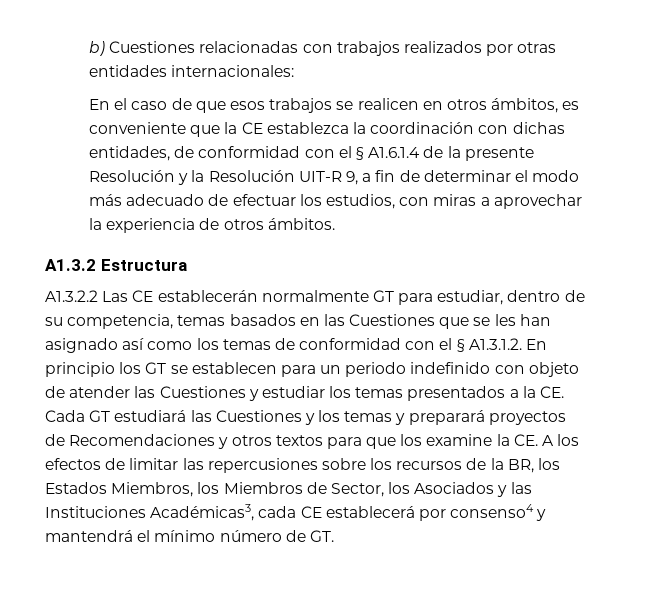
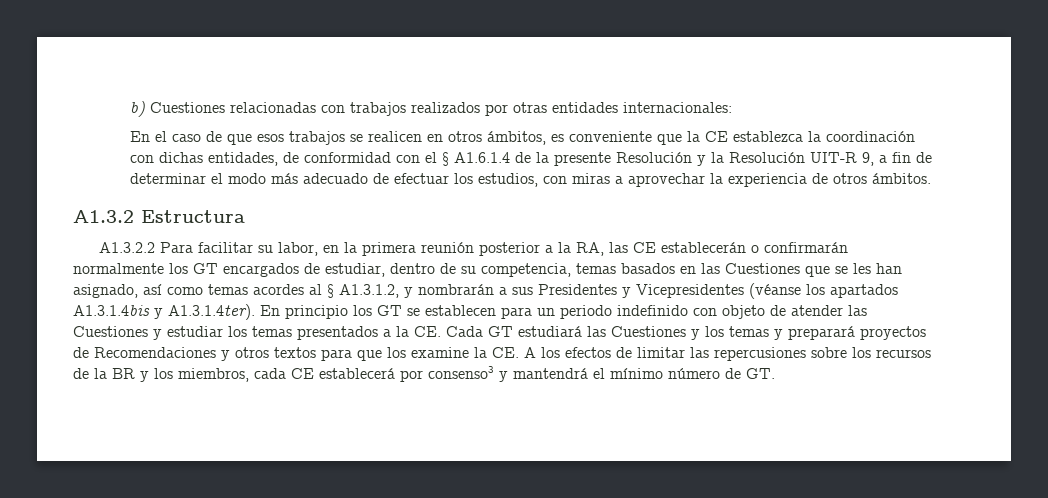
[102,290,434,305] Las CE establecerán normalmente GT para -> [160,242,849,256] [73,263,320,277] Para facilitar su labor, en la primera reunión posterior a la RA, las CE establecerán o confirmarán normalmente los GT encargados de
[45,338,118,353] asignado -> [73,284,138,298] asignado,
[196,338,522,352] los temas de conformidad con el § A1.3.1.2. -> [208,283,898,299] [73,304,255,320] temas acordes al § A1.3.1.2, y nombrarán a sus Presidentes y Vicepresidentes (véanse los apartados A1.3.1.4bis y A1.3.1.4ter).
[507,458,561,473] [45,482,532,497] [45,504,255,521] BR, los Estados Miembros, los Miembros de Sector, los Asociados y las Instituciones Académicas3, -> [112,368,249,382] BR y los miembros,
[450,504,535,518] consenso4 -> [428,366,494,379] consenso3

